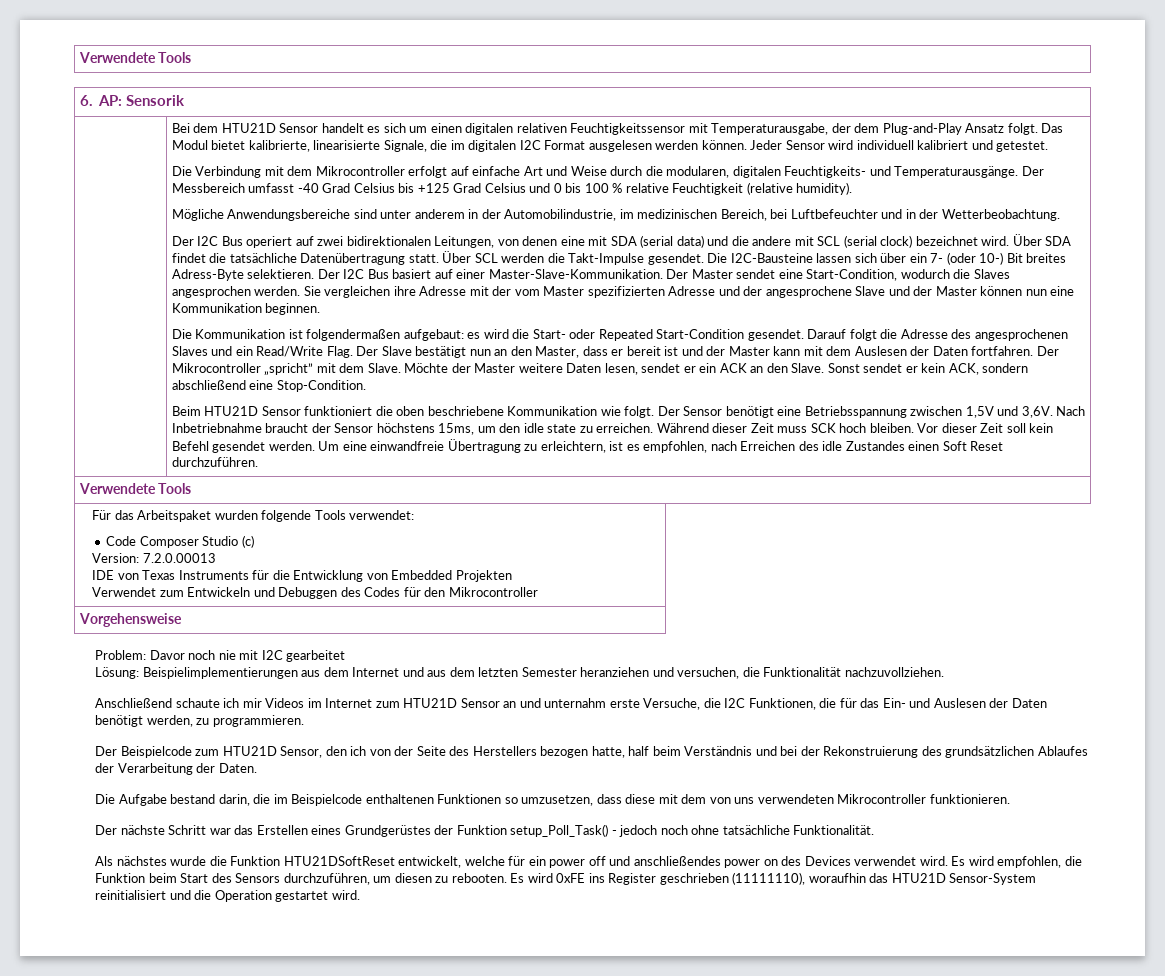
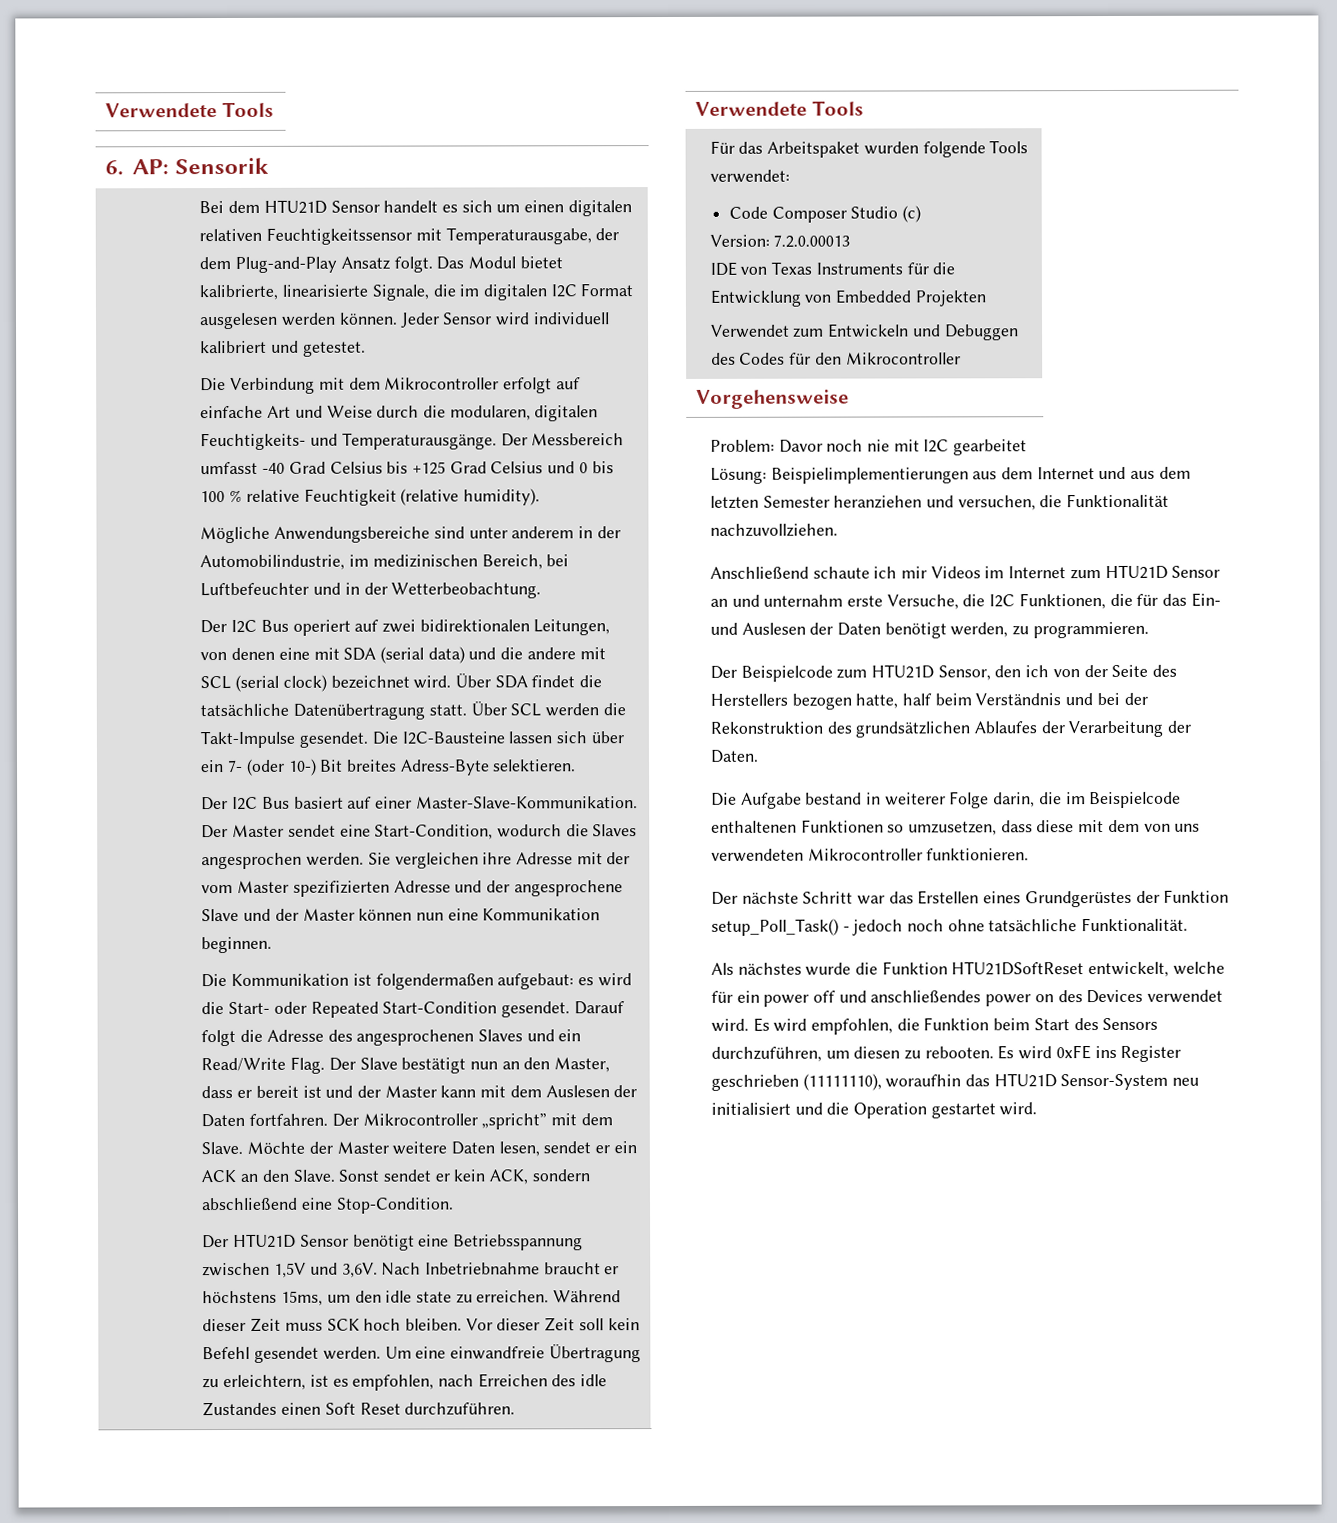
(315, 274) none -> (577, 765) //
[171,406,723,418] Beim HTU21D Sensor funktioniert die oben beschriebene Kommunikation wie folgt. Der Sensor -> [202,1233,349,1249] Der HTU21D Sensor
[311,423,374,433] der Sensor -> [604,1266,620,1275] er
[823,746,919,758] Rekonstruierung -> [709,721,823,734] Rekonstruktion
(216, 799) none -> [866,791,990,809] in weiterer Folge
[95,890,167,900] reinitialisiert -> [1172,1077,1200,1086] [710,1102,791,1115] neu initialisiert

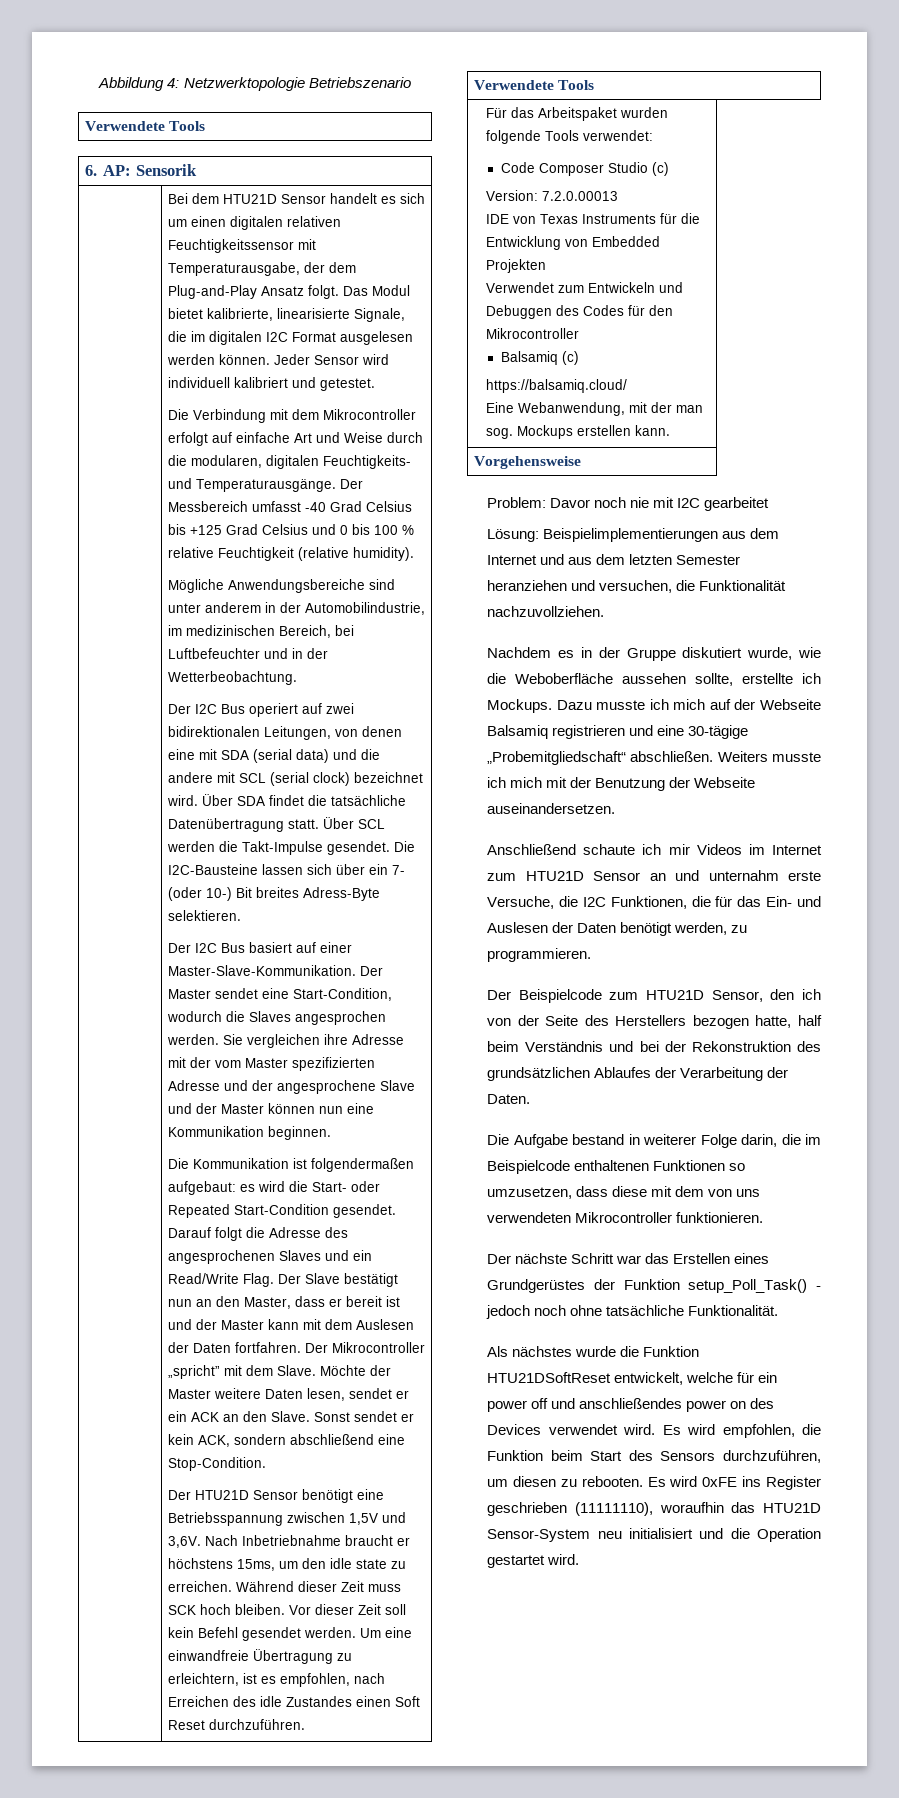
(105, 110) none -> [98,77,411,91] Abbildung 4: Netzwerktopologie Betriebszenario //
(961, 358) none -> [500,351,579,365] [485,379,627,393] [485,402,703,416] [485,425,670,439] // Balsamiq (c) // https://balsamiq.cloud/ // Eine Webanwendung, mit der man sog. Mockups erstellen kann.
(838, 530) none -> [487,647,821,661] [487,673,821,686] [487,699,822,713] [487,725,749,739] [487,751,821,765] [487,777,756,791] [487,803,616,814] // Nachdem es in der Gruppe diskutiert wurde, wie die Weboberfläche aussehen sollte, erstellte ich Mockups. Dazu musste ich mich auf der Webseite Balsamiq registrieren und eine 30-tägige „Probemitgliedschaft“ abschließen. Weiters musste ich mich mit der Benutzung der Webseite auseinandersetzen.

